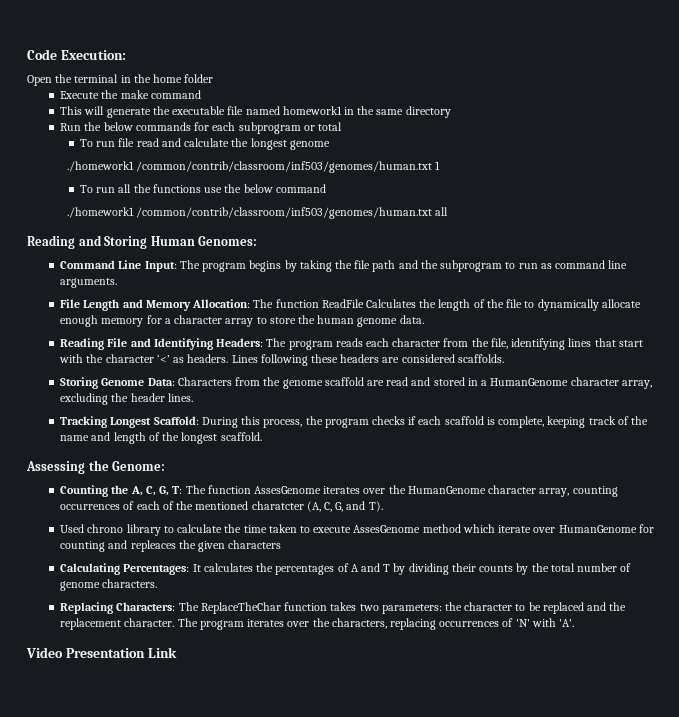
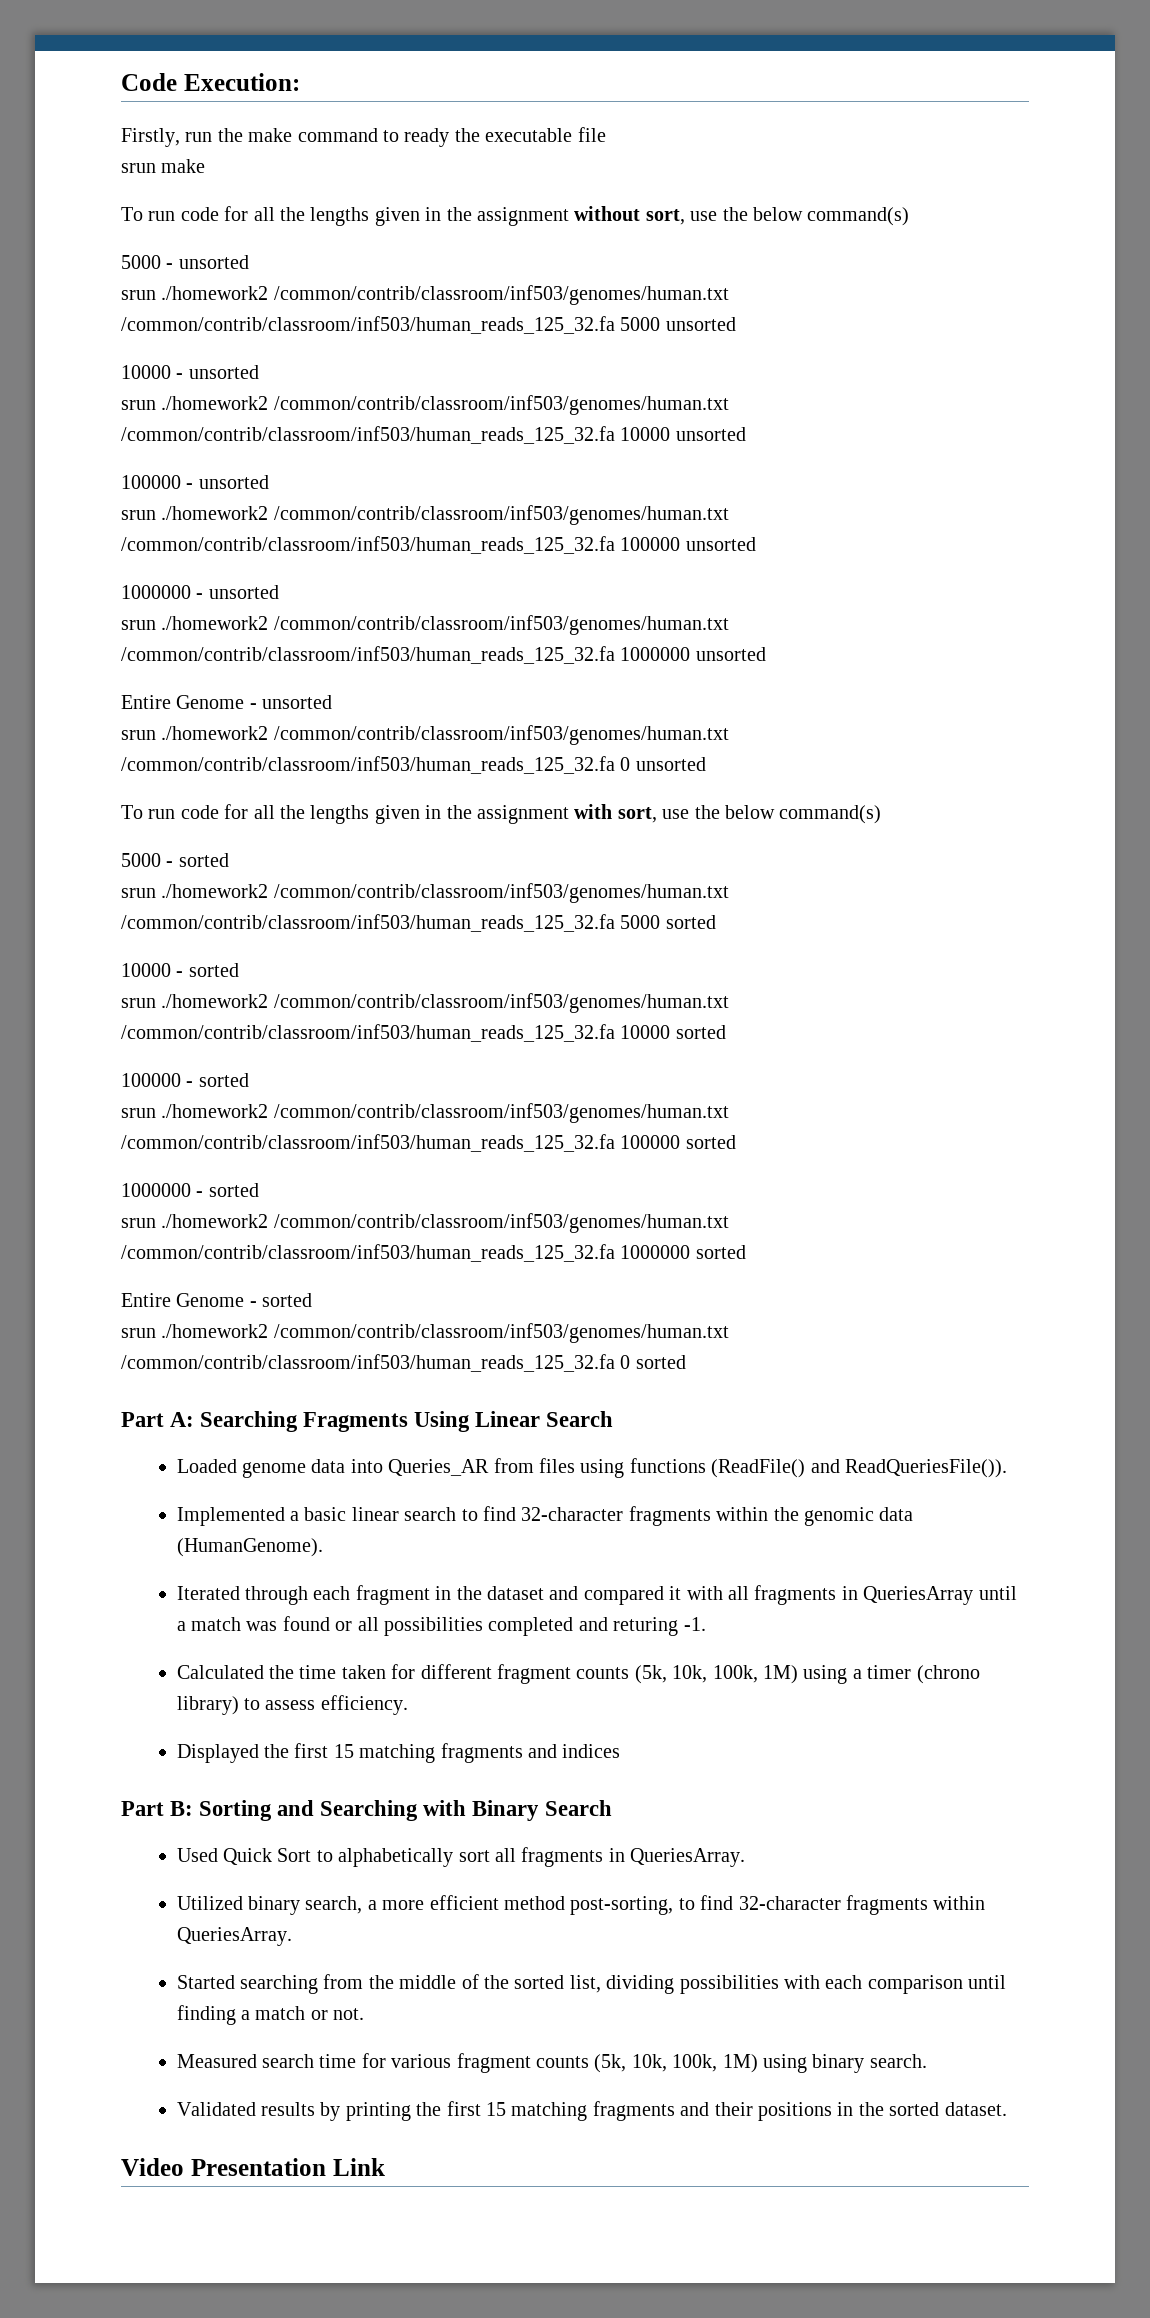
[27,74,214,86] [60,91,100,99] Open the terminal in the home folder // Execute -> [121,128,213,147] Firstly, run
[60,106,151,118] // This will generate -> [383,128,450,147] to ready
[245,106,451,118] [60,122,342,134] [79,138,330,150] [66,161,441,173] [79,184,326,193] [66,207,449,219] [27,235,258,249] [60,260,628,272] [60,278,118,288] [60,299,641,311] [60,315,424,327] [60,338,643,350] [59,354,504,366] [60,377,652,389] [60,393,193,405] [60,416,649,428] [60,432,262,444] [26,460,166,474] [60,485,618,497] [60,501,383,512] [60,524,654,536] [60,540,282,552] [60,563,632,575] [60,579,158,591] [60,602,627,614] [60,618,575,630] named homework1 in the same directory // Run the below commands for each subprogram or total // To run file read and calculate the longest genome // ./homework1 /common/contrib/classroom/inf503/genomes/human.txt 1 // To run all the functions use the below command // ./homework1 /common/contrib/classroom/inf503/genomes/human.txt all // Reading and Storing Human Genomes: // Command Line Input: The program begins by taking the file path and the subprogram to run as command line arguments. // File Length and Memory Allocation: The function ReadFile Calculates the length of the file to dynamically allocate enough memory for a character array to store the human genome data. // Reading File and Identifying Headers: The program reads each character from the file, identifying lines that start with the character ‘<’ as headers. Lines following these headers are considered scaffolds. // Storing Genome Data: Characters from the genome scaffold are read and stored in a HumanGenome character array, excluding the header lines. // Tracking Longest Scaffold: During this process, the program checks if each scaffold is complete, keeping track of the name and length of the longest scaffold. // Assessing the Genome: // Counting the A, C, G, T: The function AssesGenome iterates over the HumanGenome character array, counting occurrences of each of the mentioned charatcter (A, C, G, and T). // Used chrono library to calculate the time taken to execute AssesGenome method which iterate over HumanGenome for counting and repleaces the given characters // Calculating Percentages: It calculates the percentages of A and T by dividing their counts by the total number of genome characters. // Replacing Characters: The ReplaceTheChar function takes two parameters: the character to be replaced and the replacement character. The program iterates over the characters, replacing occurrences of 'N' with 'A'. -> [121,159,206,173] [121,206,910,226] [121,255,249,269] [121,285,729,305] [121,316,736,334] [121,365,259,379] [121,395,729,415] [121,426,746,444] [121,475,269,489] [121,505,729,525] [121,536,756,554] [121,585,279,599] [121,615,729,635] [121,646,766,664] [121,695,333,709] [121,725,729,745] [121,756,706,774] [121,804,882,824] [121,853,229,867] [121,883,729,903] [121,914,716,932] [121,963,239,977] [121,993,729,1013] [121,1024,726,1042] [121,1073,249,1087] [121,1103,729,1123] [121,1134,736,1152] [121,1183,259,1197] [121,1213,729,1233] [121,1244,746,1262] [121,1293,313,1307] [121,1323,729,1343] [121,1354,686,1372] [121,1411,614,1432] [176,1458,1007,1478] [176,1506,914,1526] [176,1538,323,1557] [176,1585,1017,1605] [176,1616,706,1636] [176,1664,980,1684] [176,1695,408,1715] [176,1743,621,1763] [121,1800,612,1821] [176,1847,746,1867] [176,1895,986,1915] [176,1927,292,1946] [176,1974,1007,1994] [176,2005,365,2025] [176,2053,927,2073] [176,2101,1007,2121] // srun make // To run code for all the lengths given in the assignment without sort, use the below command(s) // 5000 - unsorted // srun ./homework2 /common/contrib/classroom/inf503/genomes/human.txt /common/contrib/classroom/inf503/human_reads_125_32.fa 5000 unsorted // 10000 - unsorted // srun ./homework2 /common/contrib/classroom/inf503/genomes/human.txt /common/contrib/classroom/inf503/human_reads_125_32.fa 10000 unsorted // 100000 - unsorted // srun ./homework2 /common/contrib/classroom/inf503/genomes/human.txt /common/contrib/classroom/inf503/human_reads_125_32.fa 100000 unsorted // 1000000 - unsorted // srun ./homework2 /common/contrib/classroom/inf503/genomes/human.txt /common/contrib/classroom/inf503/human_reads_125_32.fa 1000000 unsorted // Entire Genome - unsorted // srun ./homework2 /common/contrib/classroom/inf503/genomes/human.txt /common/contrib/classroom/inf503/human_reads_125_32.fa 0 unsorted // To run code for all the lengths given in the assignment with sort, use the below command(s) // 5000 - sorted // srun ./homework2 /common/contrib/classroom/inf503/genomes/human.txt /common/contrib/classroom/inf503/human_reads_125_32.fa 5000 sorted // 10000 - sorted // srun ./homework2 /common/contrib/classroom/inf503/genomes/human.txt /common/contrib/classroom/inf503/human_reads_125_32.fa 10000 sorted // 100000 - sorted // srun ./homework2 /common/contrib/classroom/inf503/genomes/human.txt /common/contrib/classroom/inf503/human_reads_125_32.fa 100000 sorted // 1000000 - sorted // srun ./homework2 /common/contrib/classroom/inf503/genomes/human.txt /common/contrib/classroom/inf503/human_reads_125_32.fa 1000000 sorted // Entire Genome - sorted // srun ./homework2 /common/contrib/classroom/inf503/genomes/human.txt /common/contrib/classroom/inf503/human_reads_125_32.fa 0 sorted // Part A: Searching Fragments Using Linear Search // Loaded genome data into Queries_AR from files using functions (ReadFile() and ReadQueriesFile()). // Implemented a basic linear search to find 32-character fragments within the genomic data (HumanGenome). // Iterated through each fragment in the dataset and compared it with all fragments in QueriesArray until a match was found or all possibilities completed and returing -1. // Calculated the time taken for different fragment counts (5k, 10k, 100k, 1M) using a timer (chrono library) to assess efficiency. // Displayed the first 15 matching fragments and indices // Part B: Sorting and Searching with Binary Search // Used Quick Sort to alphabetically sort all fragments in QueriesArray. // Utilized binary search, a more efficient method post-sorting, to find 32-character fragments within QueriesArray. // Started searching from the middle of the sorted list, dividing possibilities with each comparison until finding a match or not. // Measured search time for various fragment counts (5k, 10k, 100k, 1M) using binary search. // Validated results by printing the first 15 matching fragments and their positions in the sorted dataset.

